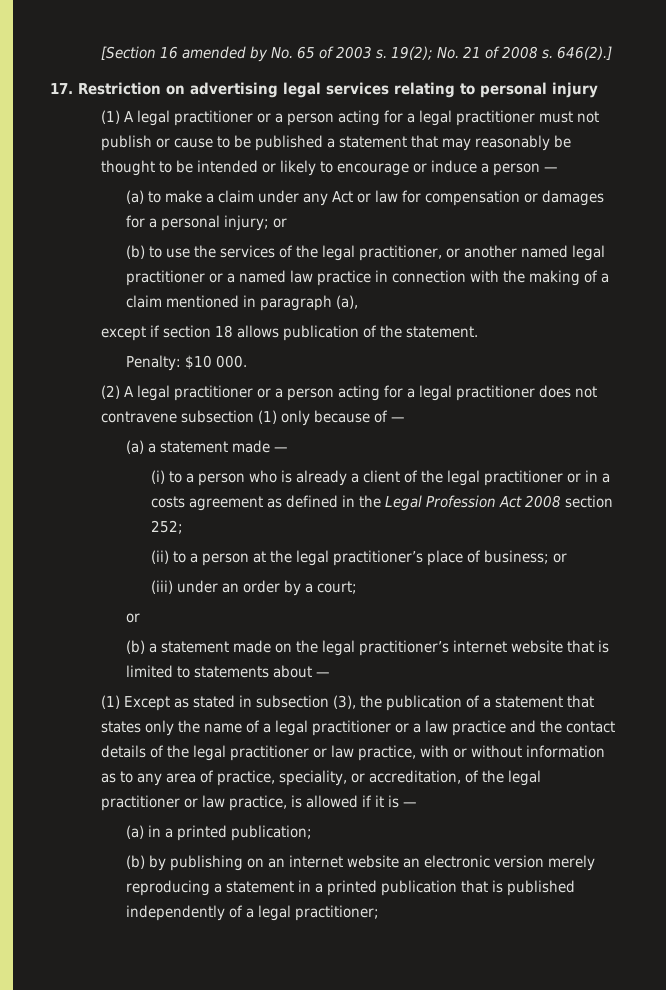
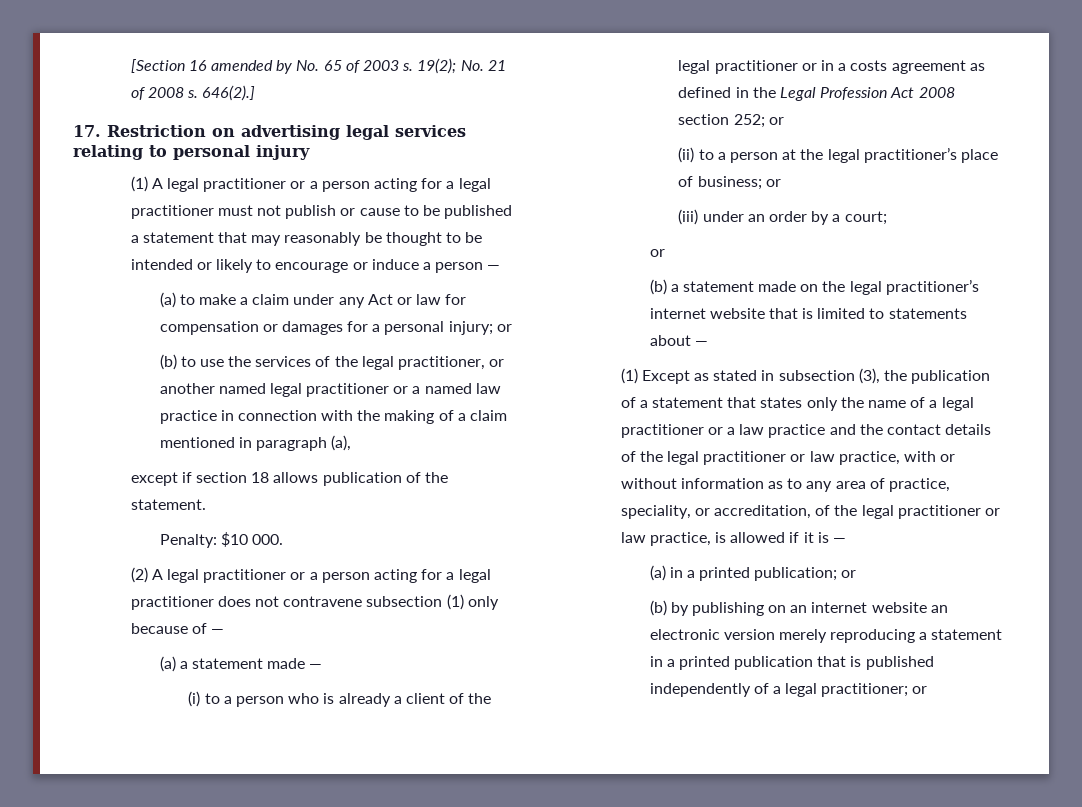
(184, 527) none -> [768,117,784,125] or
(312, 833) none -> [841,570,857,578] or
(379, 913) none -> [912,686,928,694] or

